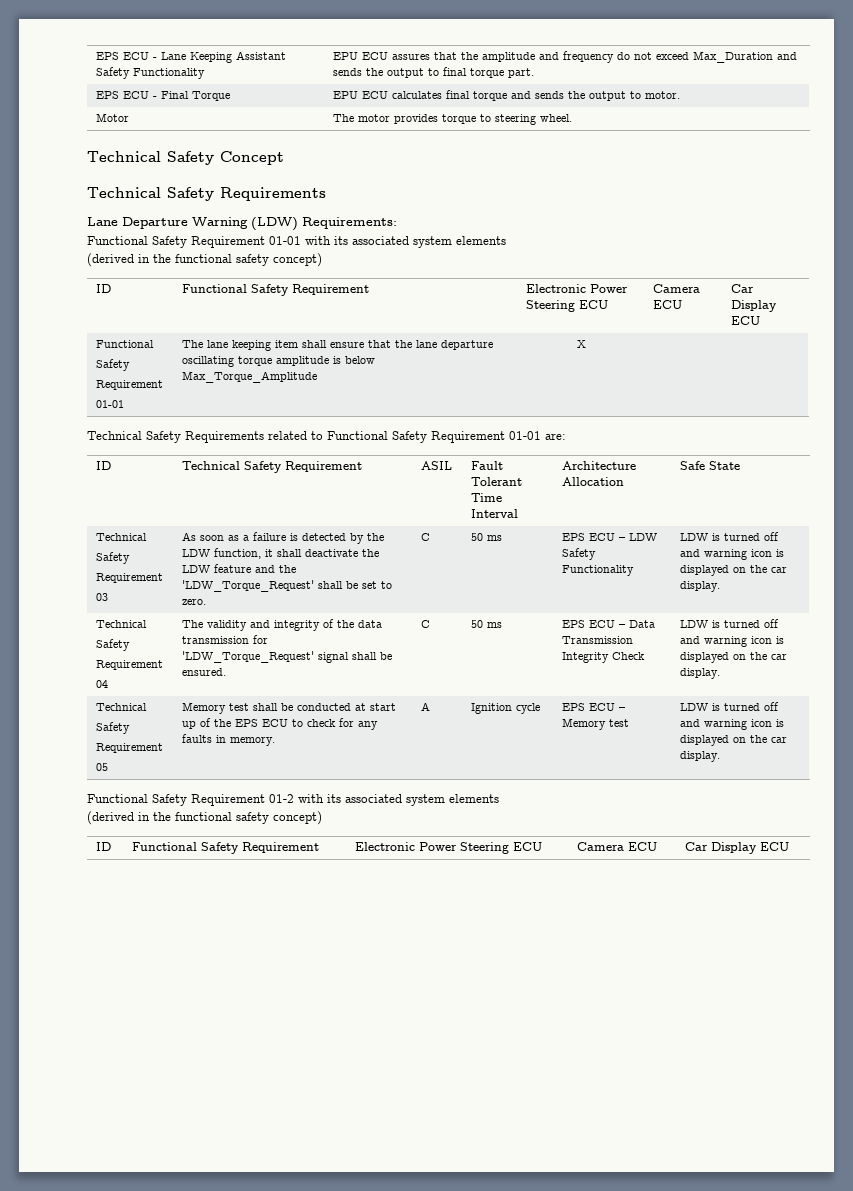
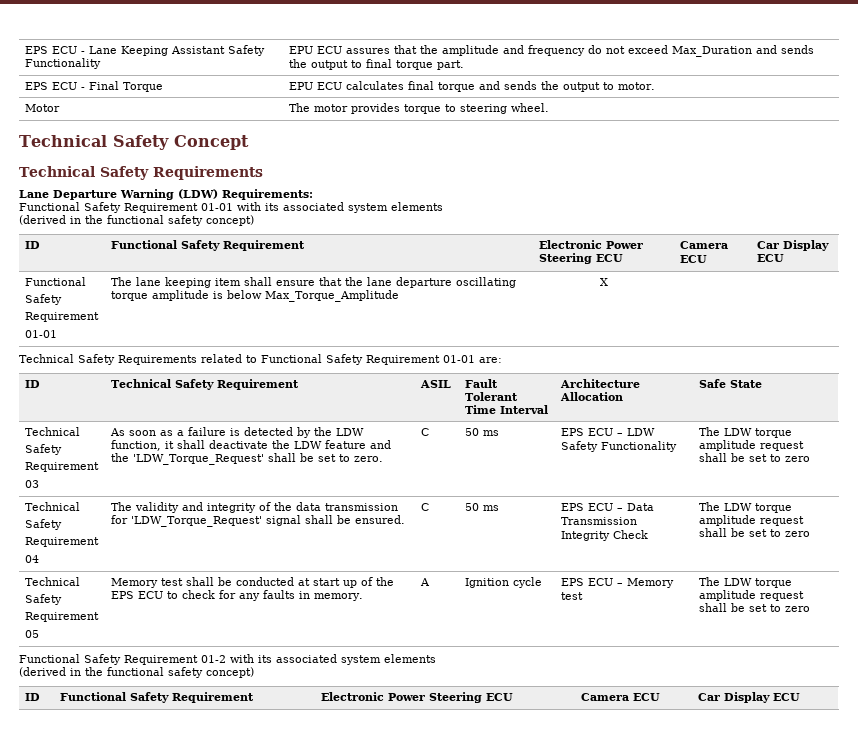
[680,532,780,541] [680,549,785,560] [680,565,788,576] [680,581,721,592] LDW is turned off and warning icon is displayed on the car display. -> [699,427,793,438] [699,440,805,451] [699,453,811,462] The LDW torque amplitude request shall be set to zero
[680,619,780,628] [680,636,785,647] [680,652,788,663] [680,668,721,679] LDW is turned off and warning icon is displayed on the car display. -> [699,502,793,513] [699,515,805,526] [699,528,811,537] The LDW torque amplitude request shall be set to zero
[680,702,780,711] [680,719,785,730] [680,735,788,746] [680,751,721,762] LDW is turned off and warning icon is displayed on the car display. -> [699,577,793,588] [699,590,805,601] [699,603,811,612] The LDW torque amplitude request shall be set to zero

